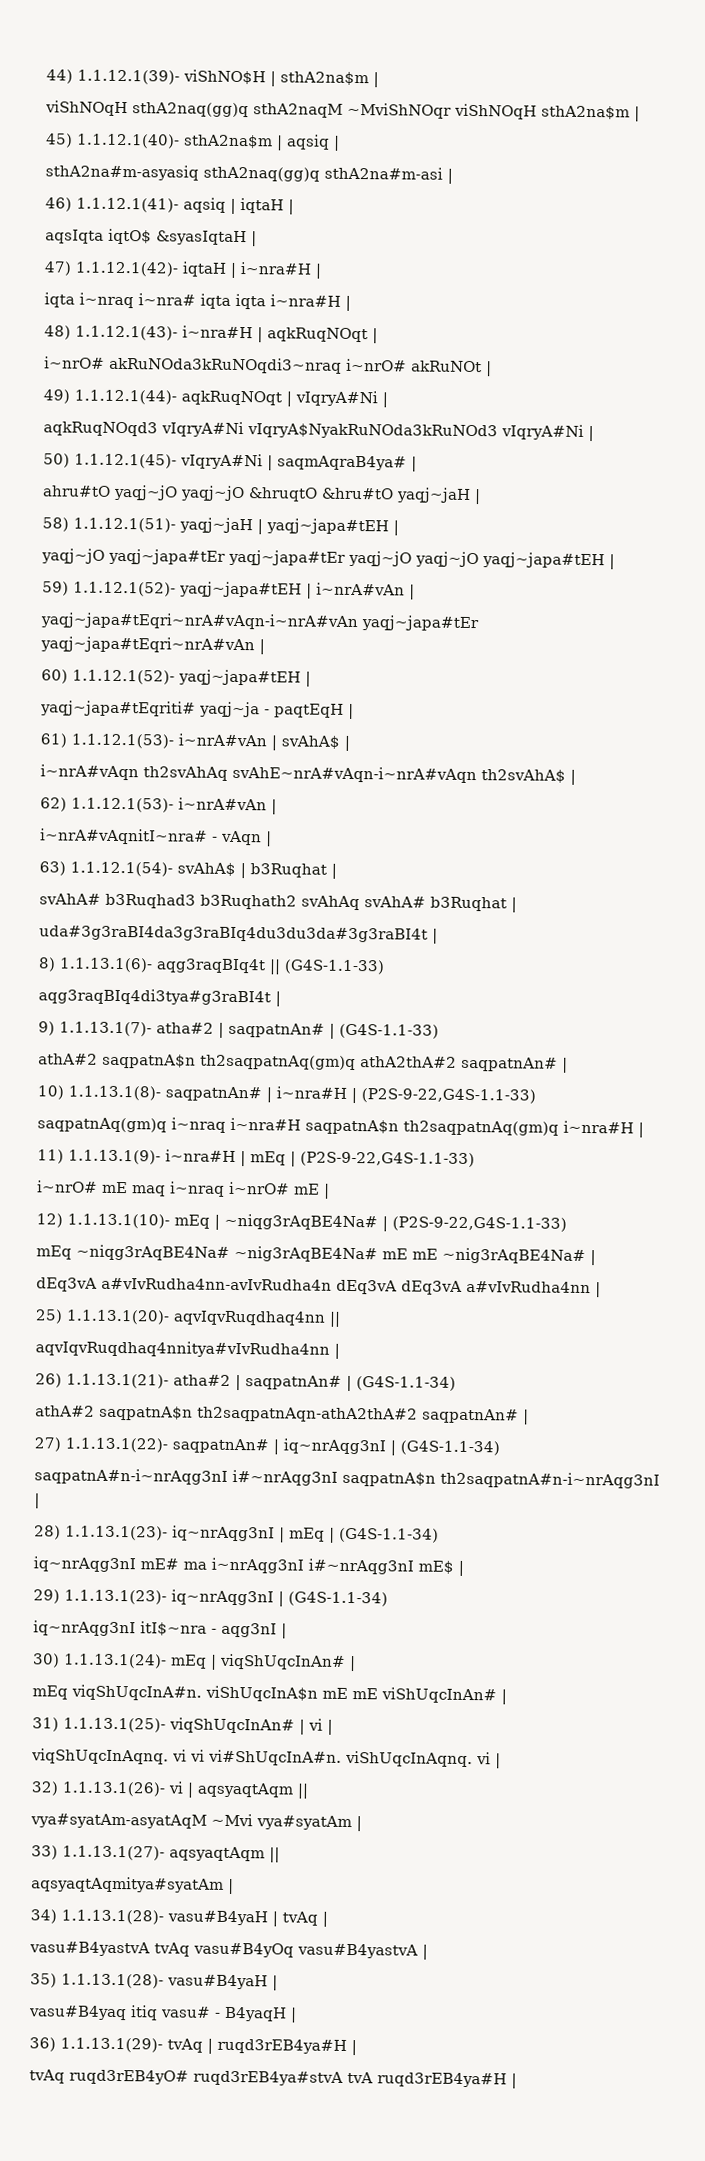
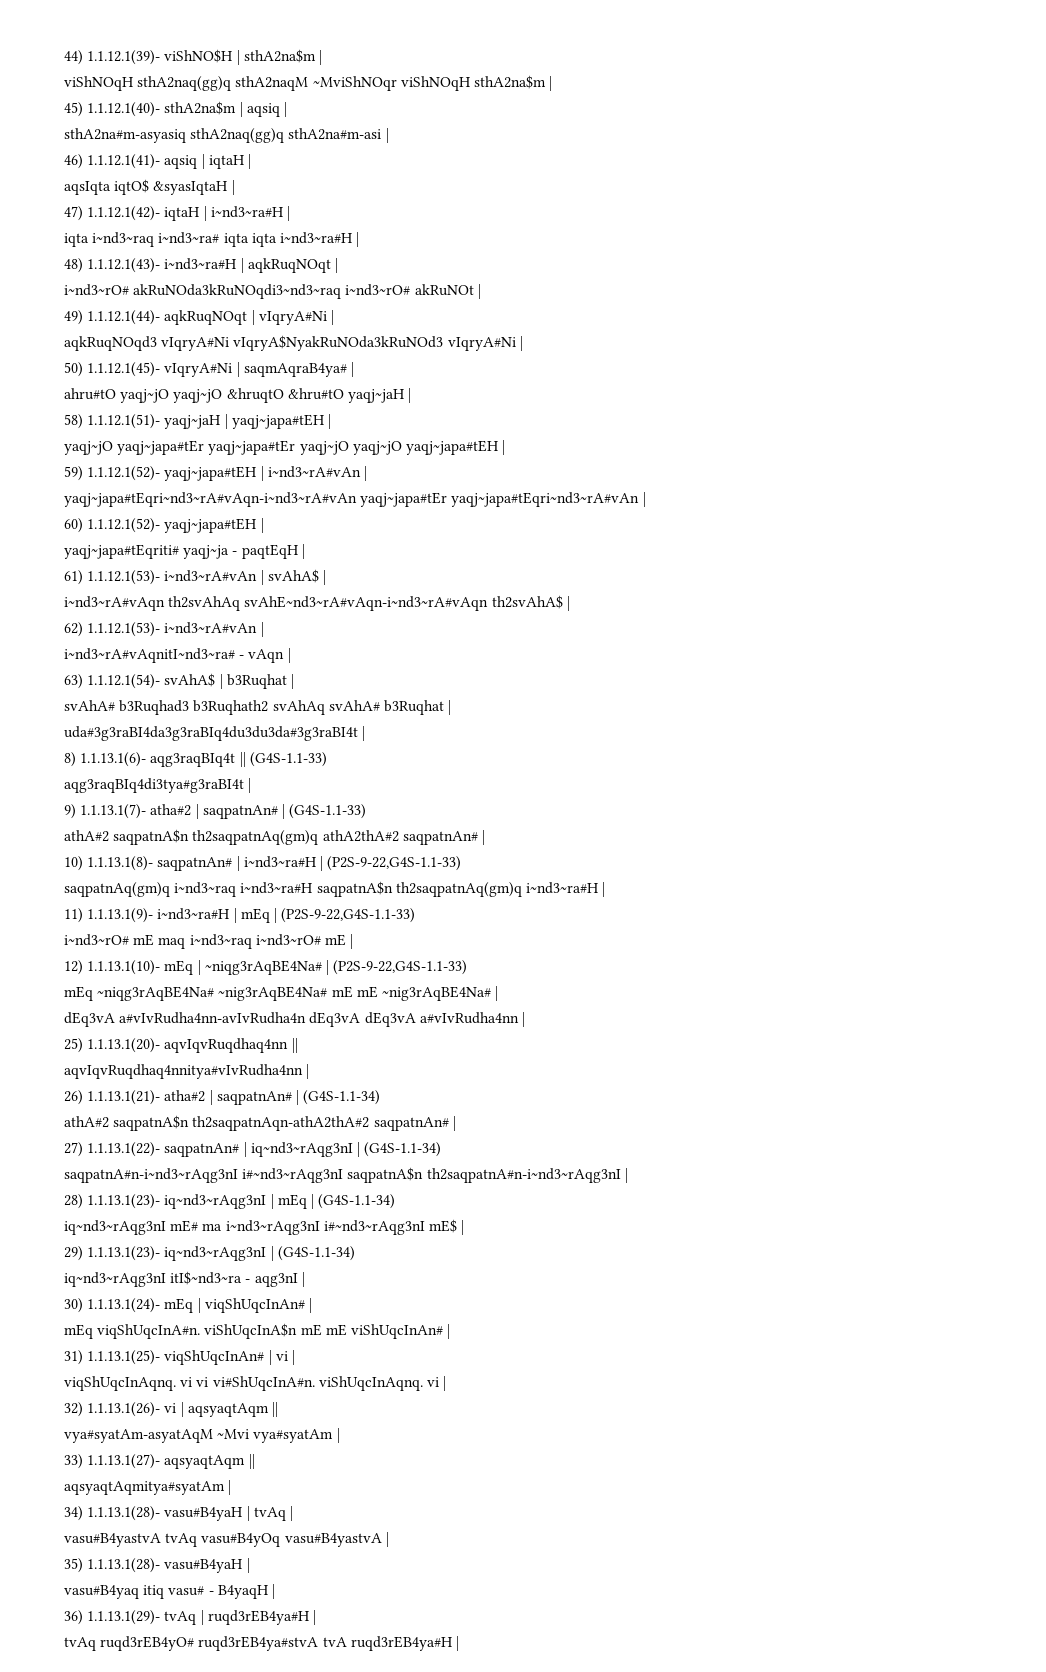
[240,262,311,275] i~nra#H -> [210,206,284,218] i~nd3~ra#H
[79,292,196,309] i~nraq i~nra# -> [92,232,220,247] i~nd3~raq i~nd3~ra#
[270,294,341,307] i~nra#H -> [279,232,353,244] i~nd3~ra#H
[182,325,253,339] i~nra#H -> [164,258,238,270] i~nd3~ra#H
[44,356,407,374] i~nrO# akRuNOda3kRuNOqdi3~nraq i~nrO# -> [64,284,411,299] i~nd3~rO# akRuNOda3kRuNOqdi3~nd3~raq i~nd3~rO#
[316,582,415,600] [40,612,479,632] [40,636,255,654] i~nrA#vAn | // yaqj~japa#tEqri~nrA#vAqn-i~nrA#vAn yaqj~japa#tEr yaqj~japa#tEqri~nrA#vAn -> [267,466,367,481] [64,492,640,507] i~nd3~rA#vAn | // yaqj~japa#tEqri~nd3~rA#vAqn-i~nd3~rA#vAn yaqj~japa#tEr yaqj~japa#tEqri~nd3~rA#vAn
[178,733,267,747] i~nrA#vAn -> [164,570,258,582] i~nd3~rA#vAn
[40,764,477,784] i~nrA#vAqn th2svAhAq svAhE~nrA#vAqn-i~nrA#vAqn -> [64,596,489,611] i~nd3~rA#vAqn th2svAhAq svAhE~nd3~rA#vAqn-i~nd3~rA#vAqn
[178,797,277,815] [40,828,208,845] i~nrA#vAn | // i~nrA#vAqnitI~nra# -> [164,622,264,637] [64,648,235,663] i~nd3~rA#vAn | // i~nd3~rA#vAqnitI~nd3~ra#
[276,1086,347,1099] i~nra#H -> [243,856,317,868] i~nd3~ra#H
[171,1117,634,1136] i~nraq i~nra#H saqpatnA$n th2saqpatnAq(gm)q i~nra#H -> [174,881,599,897] i~nd3~raq i~nd3~ra#H saqpatnA$n th2saqpatnAq(gm)q i~nd3~ra#H
[165,1149,236,1163] i~nra#H -> [157,908,231,920] i~nd3~ra#H
[37,1180,98,1193] i~nrO# -> [64,934,129,946] i~nd3~rO#
[170,1181,290,1197] i~nraq i~nrO# -> [189,934,321,949] i~nd3~raq i~nd3~rO#
[283,1438,500,1456] [34,1468,660,1489] iq~nrAqg3nI | (G4S-1.1-34) // saqpatnA#n-i~nrAqg3nI i#~nrAqg3nI saqpatnA$n th2saqpatnA#n-i~nrAqg3nI -> [250,1142,442,1157] [64,1167,621,1183] iq~nd3~rAqg3nI | (G4S-1.1-34) // saqpatnA#n-i~nd3~rAqg3nI i#~nd3~rAqg3nI saqpatnA$n th2saqpatnA#n-i~nd3~rAqg3nI
[172,1525,275,1542] iq~nrAqg3nI -> [164,1194,267,1209] iq~nd3~rAqg3nI
[33,1556,136,1573] iq~nrAqg3nI -> [64,1220,166,1235] iq~nd3~rAqg3nI
[211,1557,414,1575] i~nrAqg3nI i#~nrAqg3nI -> [225,1220,425,1235] i~nd3~rAqg3nI i#~nd3~rAqg3nI
[171,1589,388,1607] [33,1620,207,1637] iq~nrAqg3nI | (G4S-1.1-34) // iq~nrAqg3nI itI$~nra -> [164,1246,355,1261] [64,1271,243,1287] iq~nd3~rAqg3nI | (G4S-1.1-34) // iq~nd3~rAqg3nI itI$~nd3~ra

